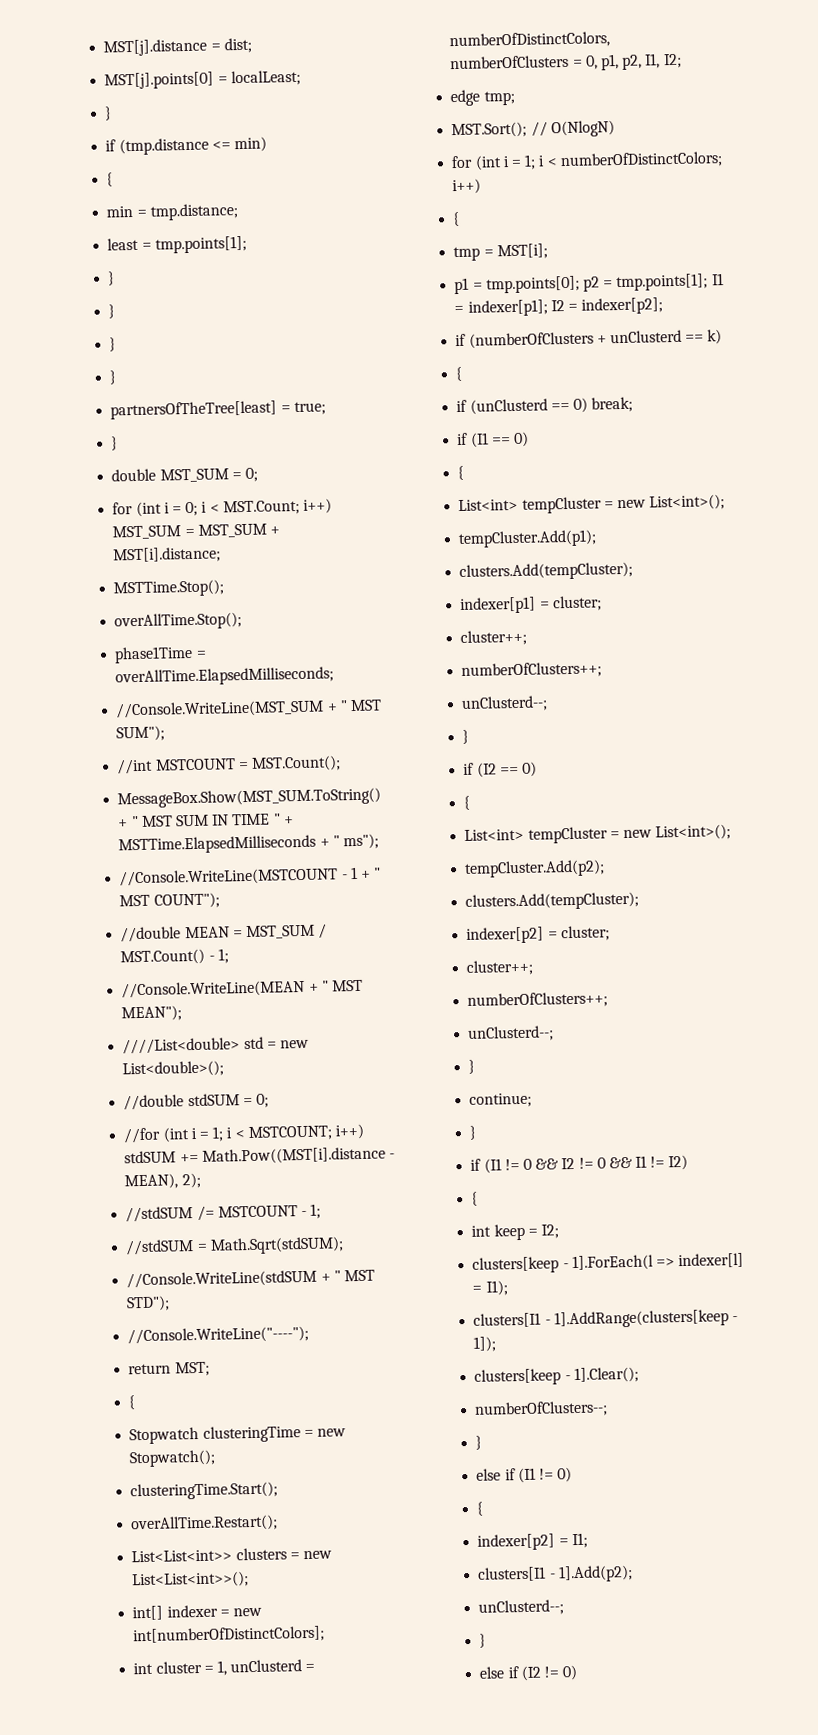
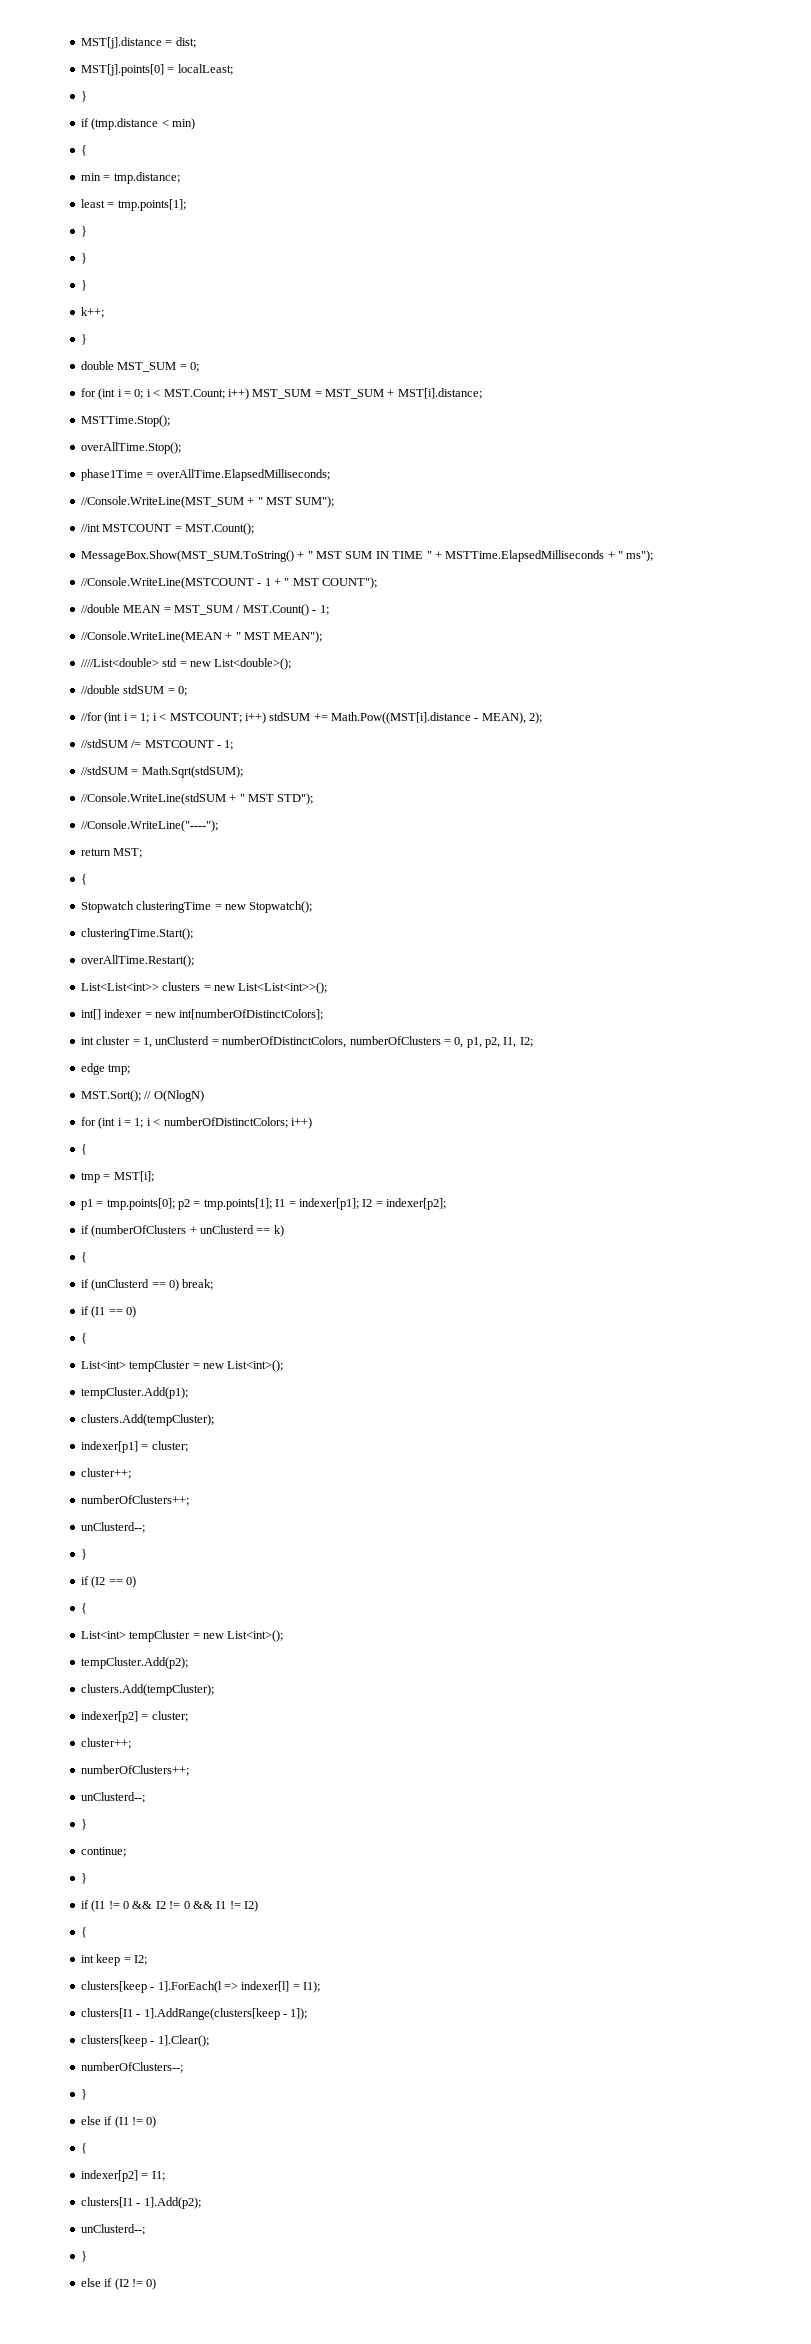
[211,141,231,150] <= -> [161,119,169,127] <
[109,370,118,385] [110,400,326,420] } // partnersOfTheTree[least] = true; -> [80,307,104,318] k++;

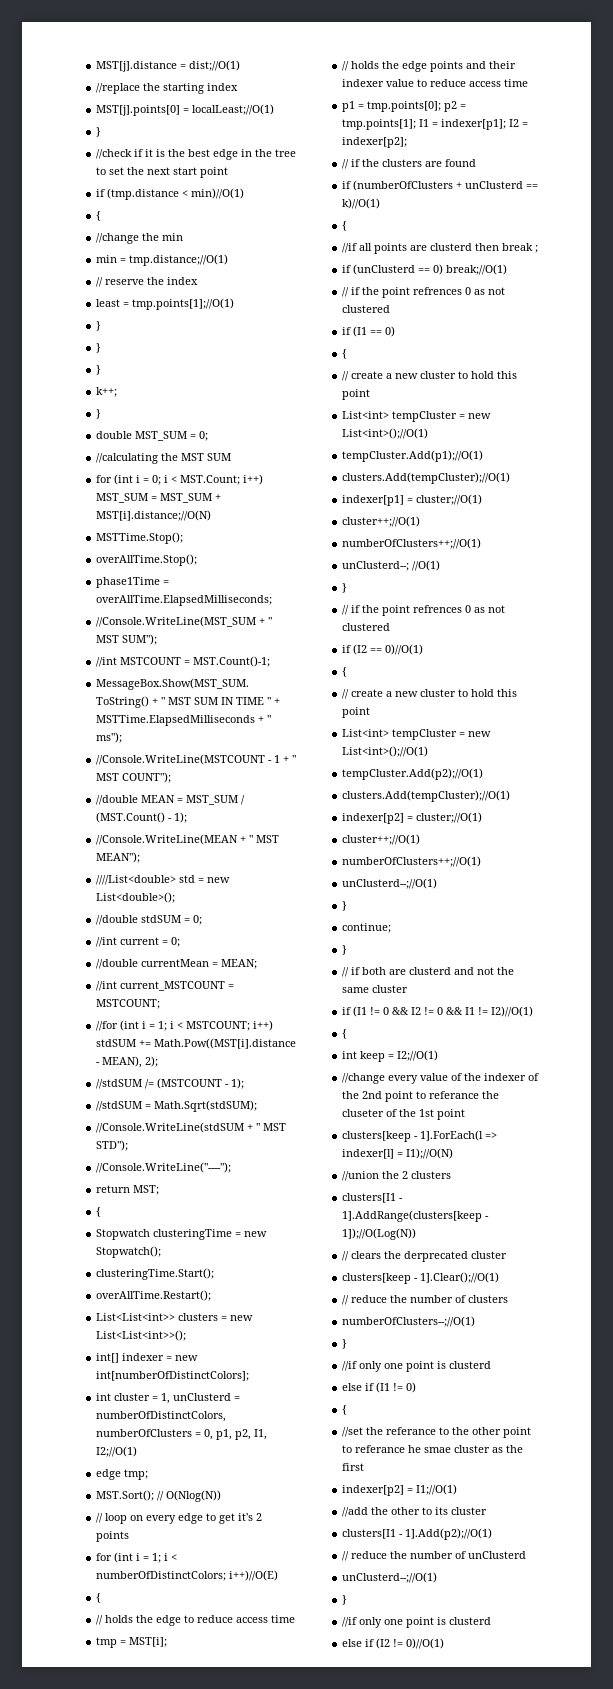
[175,37,196,48] dist; -> [189,60,241,71] [96,83,239,94] dist;//O(1) // //replace the starting index
[177,64,233,75] [80,91,87,102] localLeast; // } -> [192,104,275,115] [96,127,102,137] [96,149,297,160] [96,167,229,178] localLeast;//O(1) // } // //check if it is the best edge in the tree to set the next start point
[172,118,196,130] [80,145,87,156] min) // { -> [191,188,245,199] [96,211,102,221] [96,233,184,244] min)//O(1) // { // //change the min
[113,172,180,184] tmp.distance; -> [129,254,229,266] [96,277,199,287] tmp.distance;//O(1) // // reserve the index
[117,199,186,211] tmp.points[1]; -> [132,298,235,310] tmp.points[1];//O(1)
(200, 367) none -> [96,453,232,464] // //calculating the MST SUM
[397,388,482,399] MST[i].distance; -> [96,510,212,521] MST[i].distance;//O(N)
[185,523,255,535] MST.Count(); -> [193,656,271,667] MST.Count()-1;
[242,604,329,616] MST.Count() - 1; -> [96,812,188,823] (MST.Count() - 1);
(188, 691) none -> [96,937,181,947] [96,959,258,969] [96,981,235,991] [96,999,161,1009] // //int current = 0; // //double currentMean = MEAN; // //int current_MSTCOUNT = MSTCOUNT;
[144,740,234,750] MSTCOUNT - 1; -> [157,1078,245,1089] (MSTCOUNT - 1);
[519,1037,533,1047] I2; -> [96,1446,138,1457] I2;//O(1)
[153,1090,204,1102] O(NlogN) -> [166,1490,222,1502] [96,1513,263,1524] [96,1531,130,1542] O(Nlog(N)) // // loop on every edge to get it's 2 points
[290,1117,312,1129] [80,1144,87,1155] [80,1171,154,1183] i++) // { // tmp = MST[i]; -> [229,1570,279,1581] [96,1593,102,1603] [96,1615,296,1626] [96,1637,168,1648] [342,61,517,72] [342,79,529,87] i++)//O(E) // { // // holds the edge to reduce access time // tmp = MST[i]; // // holds the edge points and their indexer value to reduce access time
(447, 1204) none -> [342,159,477,169] // // if the clusters are found
[273,1225,284,1237] [80,1252,87,1263] [80,1279,214,1291] k) // { // if (unClusterd == 0) break; -> [342,198,381,209] [342,221,348,231] [342,243,539,254] [342,264,508,275] [342,287,506,298] [342,305,391,313] k)//O(1) // { // //if all points are clusterd then break ; // if (unClusterd == 0) break;//O(1) // // if the point refrences 0 as not clustered
[80,1360,284,1372] [80,1387,188,1399] [80,1414,214,1426] [80,1441,188,1453] [80,1468,131,1479] [80,1495,189,1506] [80,1522,145,1533] [80,1549,87,1560] [80,1576,137,1588] [80,1603,87,1614] [80,1630,284,1642] [80,1657,188,1669] [80,1684,214,1696] [80,1711,188,1723] [80,1738,131,1749] [80,1765,189,1776] [80,1792,145,1803] [80,1819,87,1830] [80,1847,126,1857] [80,1873,87,1884] List<int> tempCluster = new List<int>(); // tempCluster.Add(p1); // clusters.Add(tempCluster); // indexer[p1] = cluster; // cluster++; // numberOfClusters++; // unClusterd--; // } // if (I2 == 0) // { // List<int> tempCluster = new List<int>(); // tempCluster.Add(p2); // clusters.Add(tempCluster); // indexer[p2] = cluster; // cluster++; // numberOfClusters++; // unClusterd--; // } // continue; // } -> [342,371,518,381] [342,389,371,400] [342,411,492,422] [342,428,429,439] [342,450,484,462] [342,472,511,484] [342,494,483,506] [342,516,421,527] [342,538,482,549] [342,560,441,571] [342,583,348,593] [342,605,506,616] [342,623,391,631] [342,644,424,655] [342,667,348,677] [342,689,518,699] [342,707,371,718] [342,729,492,740] [342,746,429,757] [342,768,484,780] [342,790,511,802] [342,812,483,824] [342,834,421,845] [342,856,482,867] [342,878,438,889] [342,901,348,911] [342,923,392,933] [342,945,348,955] [342,967,515,977] [342,985,409,993] // create a new cluster to hold this point // List<int> tempCluster = new List<int>();//O(1) // tempCluster.Add(p1);//O(1) // clusters.Add(tempCluster);//O(1) // indexer[p1] = cluster;//O(1) // cluster++;//O(1) // numberOfClusters++;//O(1) // unClusterd--; //O(1) // } // // if the point refrences 0 as not clustered // if (I2 == 0)//O(1) // { // // create a new cluster to hold this point // List<int> tempCluster = new List<int>();//O(1) // tempCluster.Add(p2);//O(1) // clusters.Add(tempCluster);//O(1) // indexer[p2] = cluster;//O(1) // cluster++;//O(1) // numberOfClusters++;//O(1) // unClusterd--;//O(1) // } // continue; // } // // if both are clusterd and not the same cluster
[244,1900,259,1912] I2) -> [491,1006,534,1017] I2)//O(1)
[134,1955,148,1965] I2; -> [397,1050,439,1061] [342,1073,540,1084] [342,1091,500,1102] [342,1109,466,1120] I2;//O(1) // //change every value of the indexer of the 2nd point to referance the cluseter of the 1st point
[303,1981,321,1993] I1); -> [406,1148,454,1159] [342,1171,452,1181] I1);//O(N) // //union the 2 clusters
[290,2008,308,2020] [80,2035,209,2047] [80,2062,183,2073] [80,2089,87,2100] 1]); // clusters[keep - 1].Clear(); // numberOfClusters--; // } -> [342,1228,417,1240] [342,1251,508,1262] [342,1272,500,1284] [342,1295,509,1305] [342,1316,476,1327] [342,1339,348,1349] [342,1361,492,1372] 1]);//O(Log(N)) // // clears the derprecated cluster // clusters[keep - 1].Clear();//O(1) // // reduce the number of clusters // numberOfClusters--;//O(1) // } // //if only one point is clusterd
[80,2170,165,2182] [80,2197,201,2209] [80,2224,145,2235] [80,2251,87,2262] indexer[p2] = I1; // clusters[I1 - 1].Add(p2); // unClusterd--; // } -> [342,1427,532,1438] [342,1445,524,1453] [342,1463,365,1471] [342,1484,458,1496] [342,1507,488,1517] [342,1528,493,1540] [342,1551,527,1561] [342,1572,438,1583] [342,1595,348,1605] [342,1617,492,1628] //set the referance to the other point to referance he smae cluster as the first // indexer[p2] = I1;//O(1) // //add the other to its cluster // clusters[I1 - 1].Add(p2);//O(1) // // reduce the number of unClusterd // unClusterd--;//O(1) // } // //if only one point is clusterd
[146,2278,157,2290] 0) -> [406,1638,445,1649] 0)//O(1)

